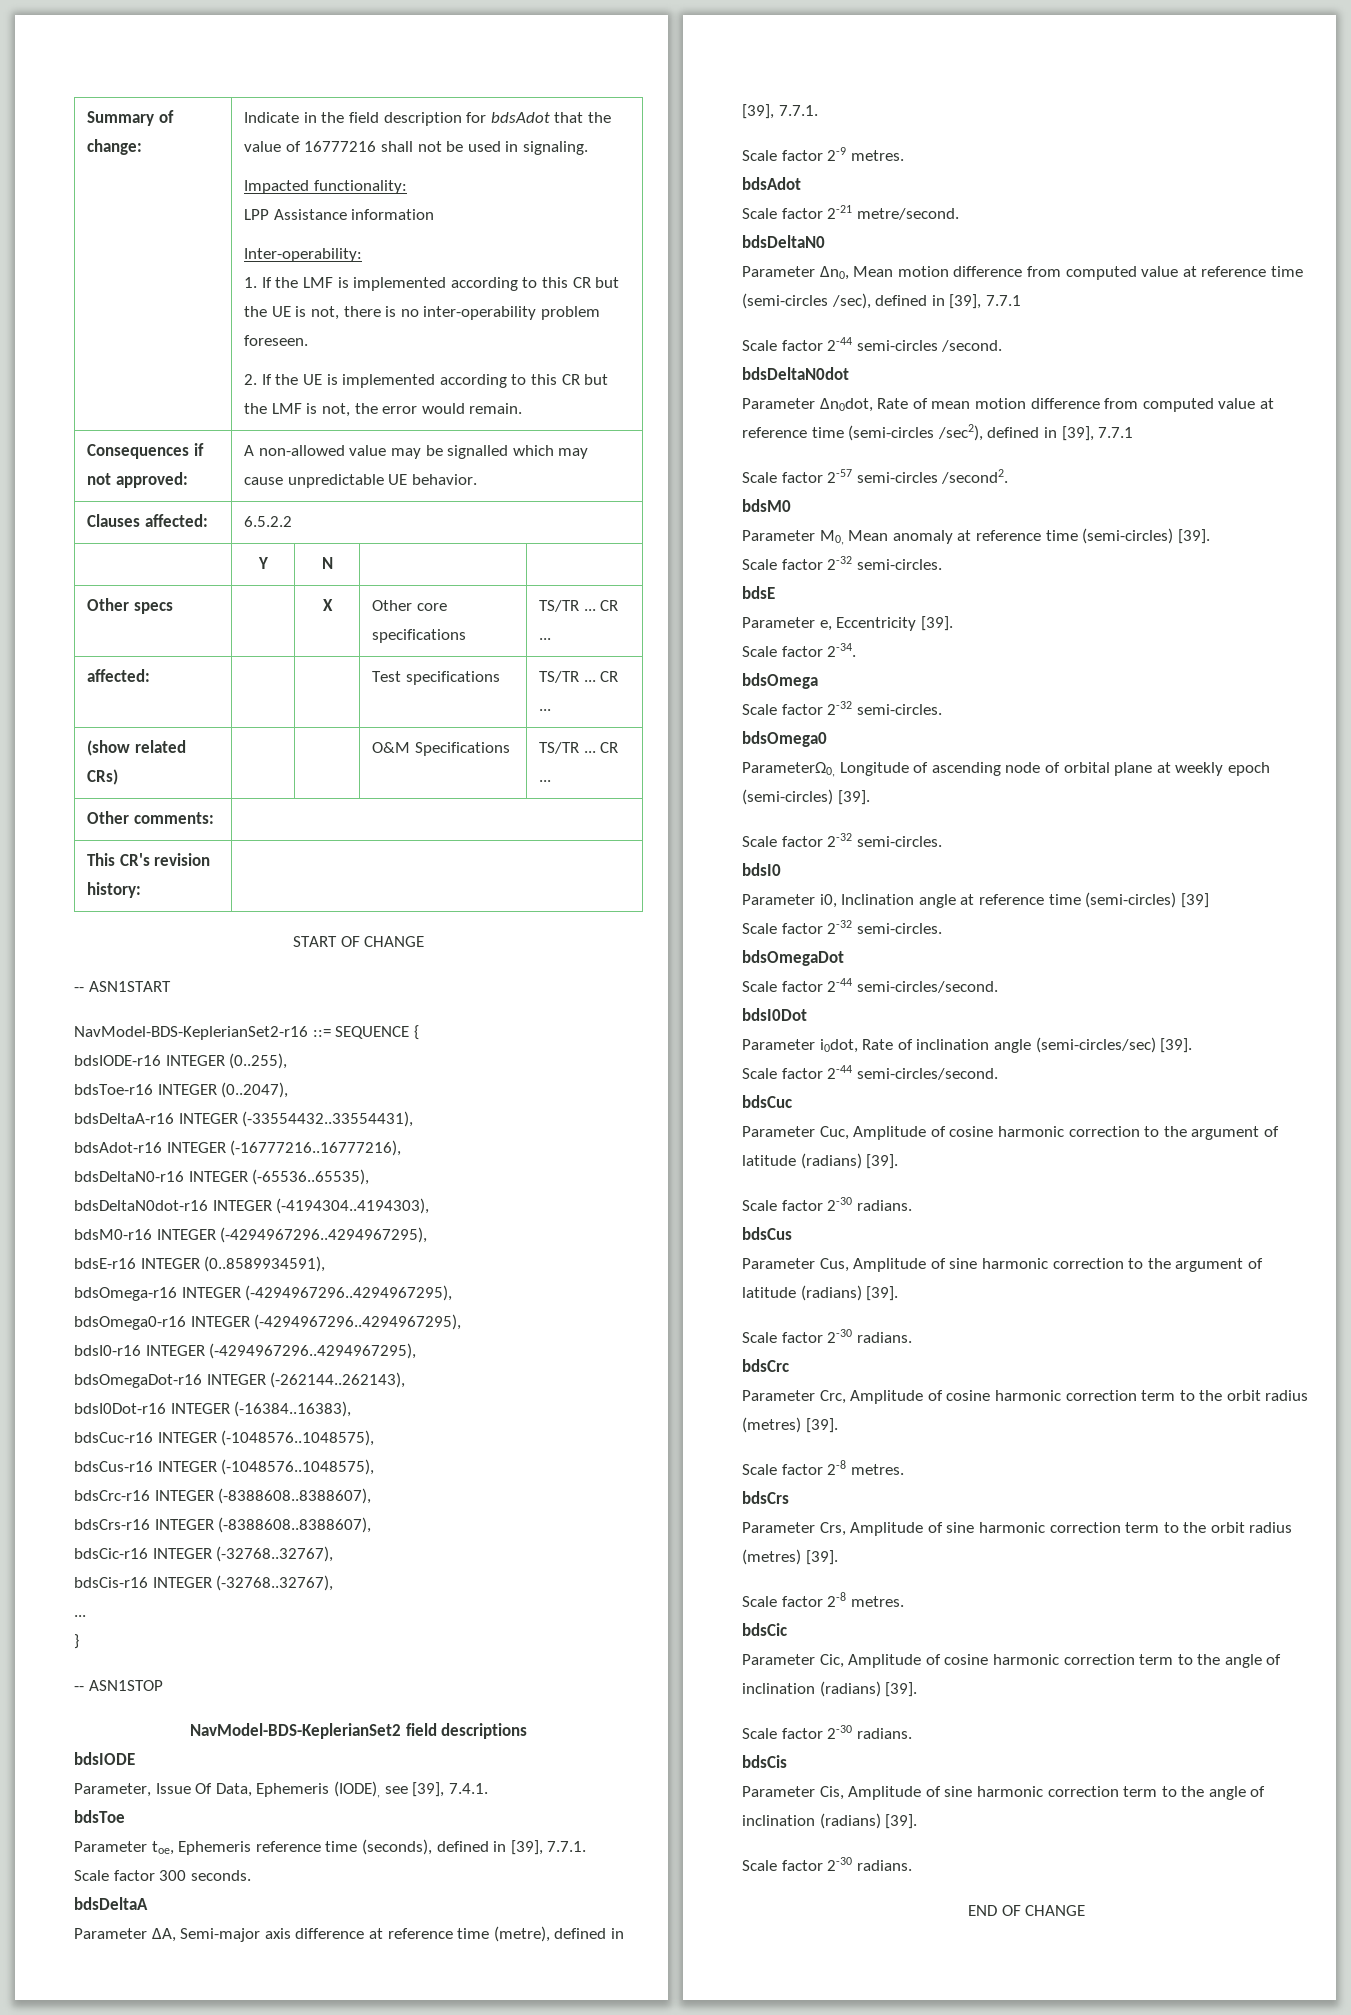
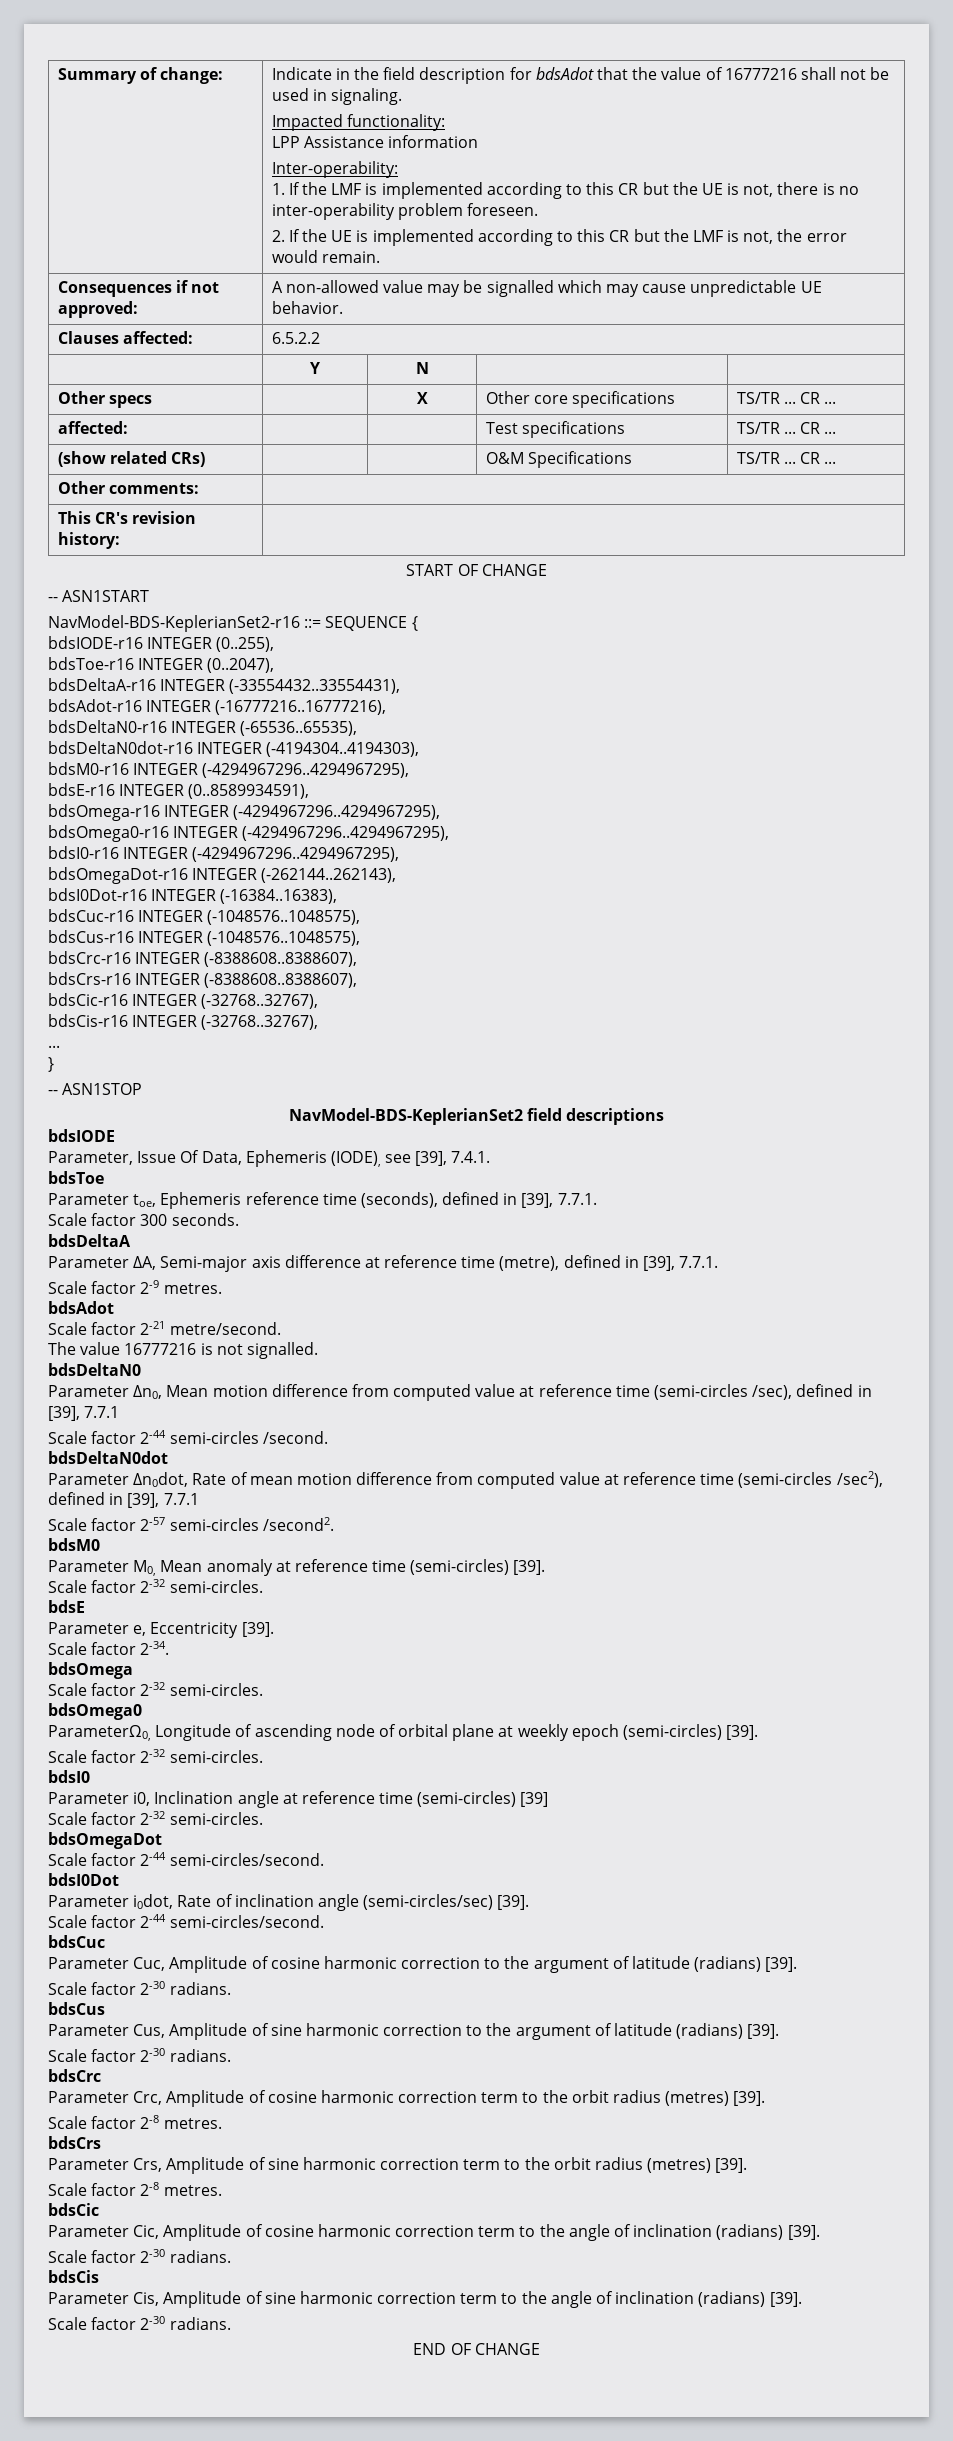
(959, 214) none -> [48,1342,318,1359] // The value 16777216 is not signalled.

